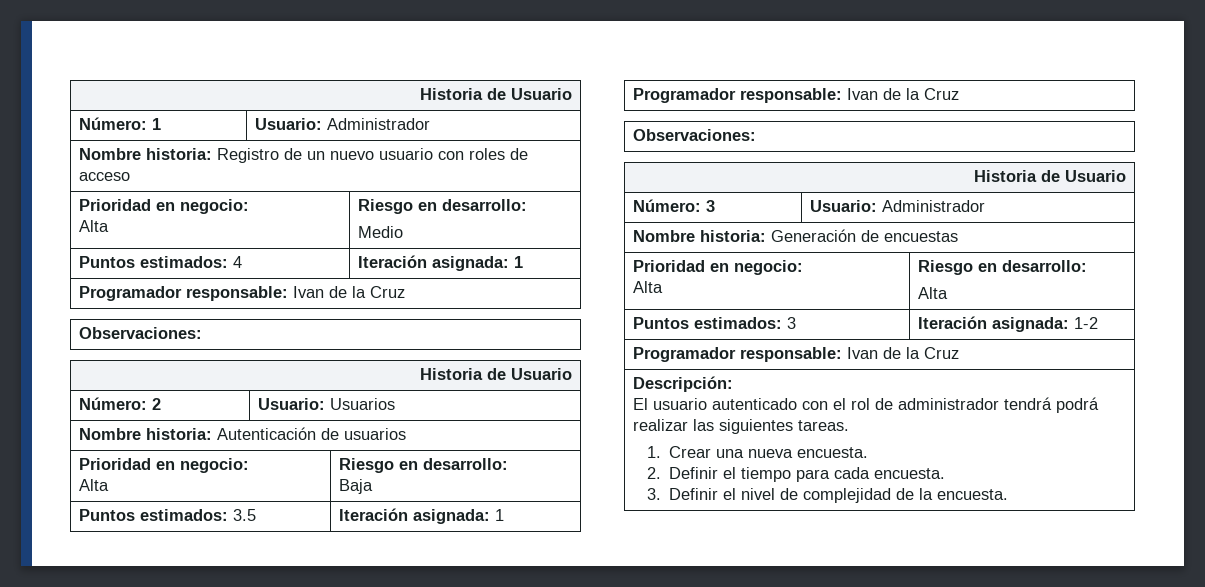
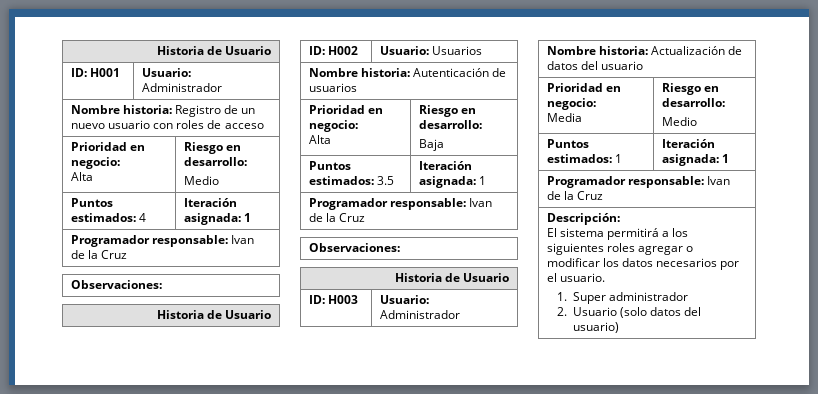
[419,88,572,100] [79,117,162,130] Historia de Usuario // Número: 1 -> [156,46,271,55] [71,68,121,77] Historia de Usuario // ID: H001
[79,397,162,410] Número: 2 -> [309,46,359,55] ID: H002
[633,199,716,212] [810,200,986,212] [633,229,959,242] [633,260,804,275] [633,281,664,293] [918,260,1088,275] [918,287,949,299] [633,317,797,329] [918,316,1099,332] Número: 3 | Usuario: Administrador // Nombre historia: Generación de encuestas // Prioridad en negocio: // Alta | Riesgo en desarrollo: // Alta // Puntos estimados: 3 | Iteración asignada: 1-2 -> [309,295,359,304] [380,295,430,304] [380,310,461,319] [547,46,743,55] [547,61,644,70] [547,83,622,92] [547,98,597,110] [547,113,583,122] [662,83,720,95] [662,98,726,107] [662,117,698,126] [547,139,590,148] [547,154,623,163] [662,139,716,148] [662,154,730,166] ID: H003 | Usuario: Administrador // Nombre historia: Actualización de datos del usuario // Prioridad en negocio: // Media | Riesgo en desarrollo: // Medio // Puntos estimados: 1 | Iteración asignada: 1
[653,397,1100,413] [633,419,850,434] [647,446,869,458] [647,467,946,482] [647,488,1009,503] usuario autenticado con el rol de administrador tendrá podrá realizar las siguientes tareas. // 1. Crear una nueva encuesta. // 2. Definir el tiempo para cada encuesta. // 3. Definir el nivel de complejidad de la encuesta. -> [560,228,689,240] [547,243,694,255] [547,258,740,270] [547,273,606,282] [557,292,689,304] [557,307,702,318] [572,322,619,333] sistema permitirá a los siguientes roles agregar o modificar los datos necesarios por el usuario. // 1. Super administrador // 2. Usuario (solo datos del usuario)

